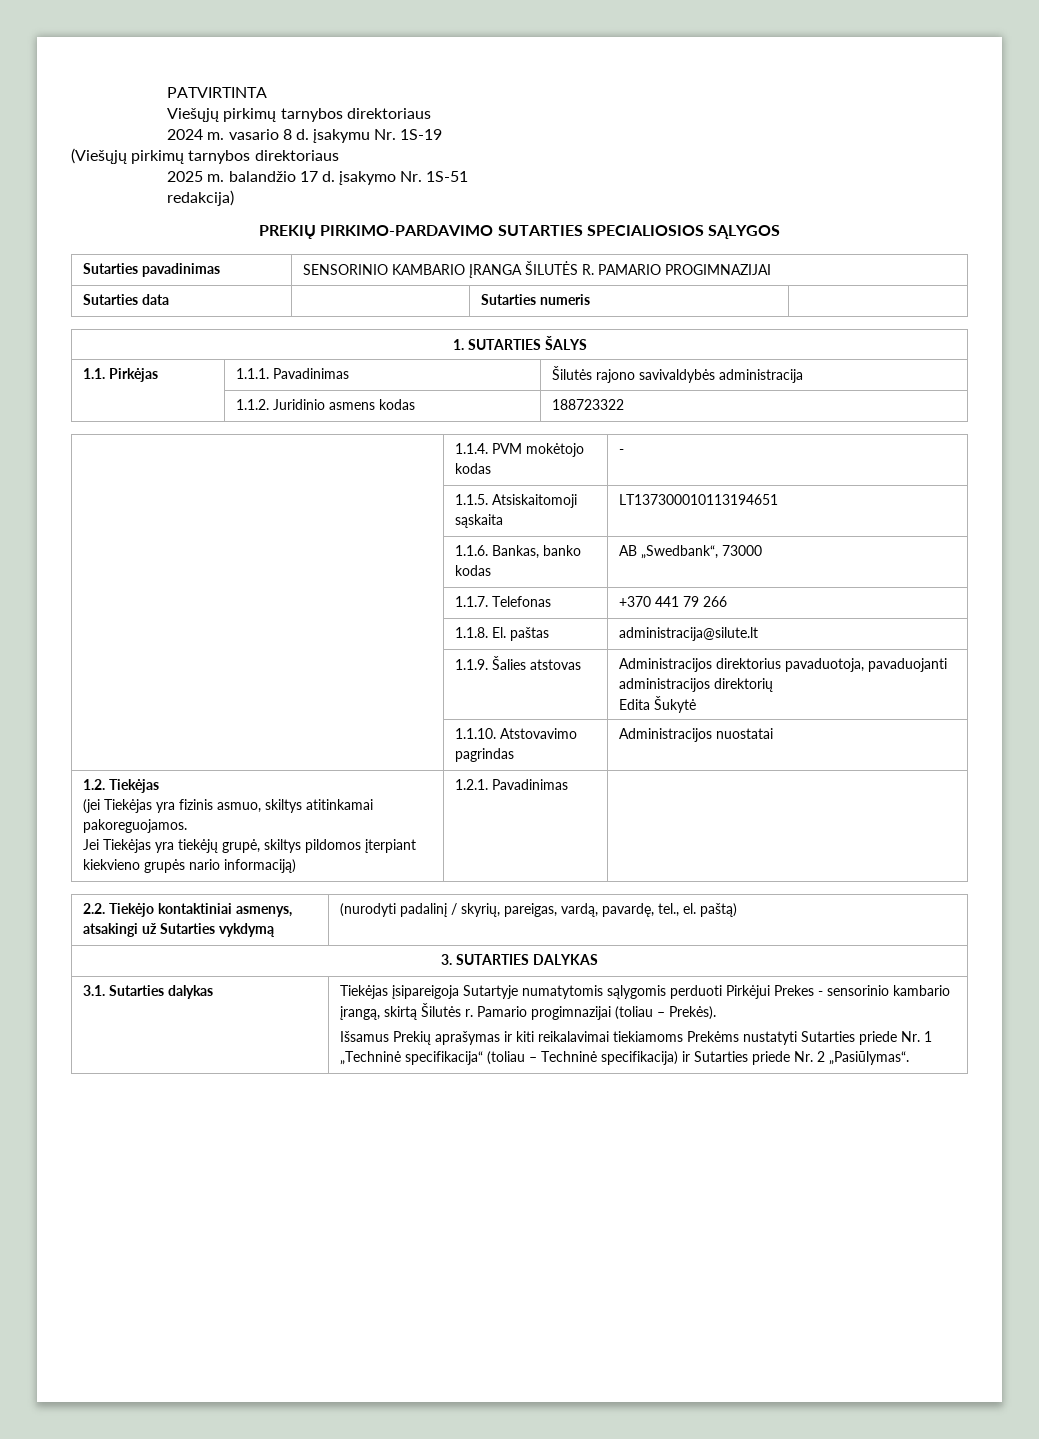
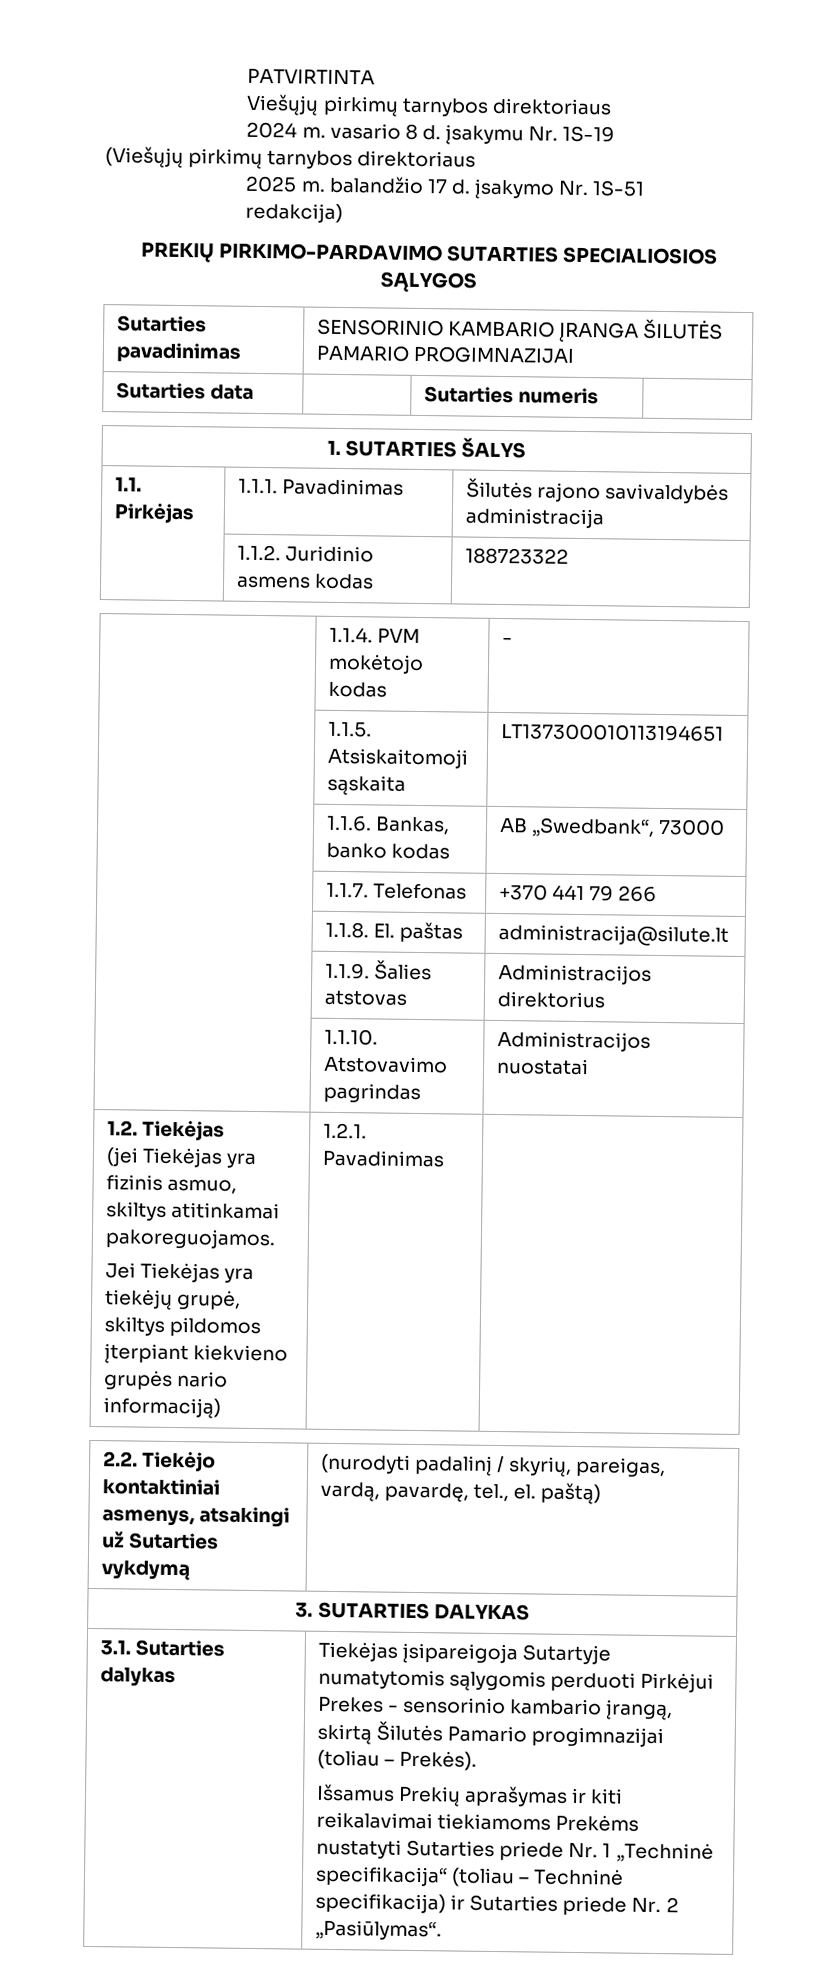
[581,264,594,275] R. -> (724, 329) none
[784,658,947,672] [618,678,773,692] [618,696,696,713] pavaduotoja, pavaduojanti administracijos direktorių // Edita Šukytė -> (605, 999) none
[464,1009,473,1017] r. -> (444, 1731) none

